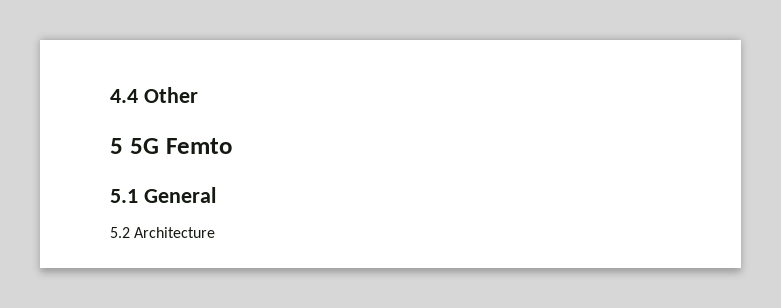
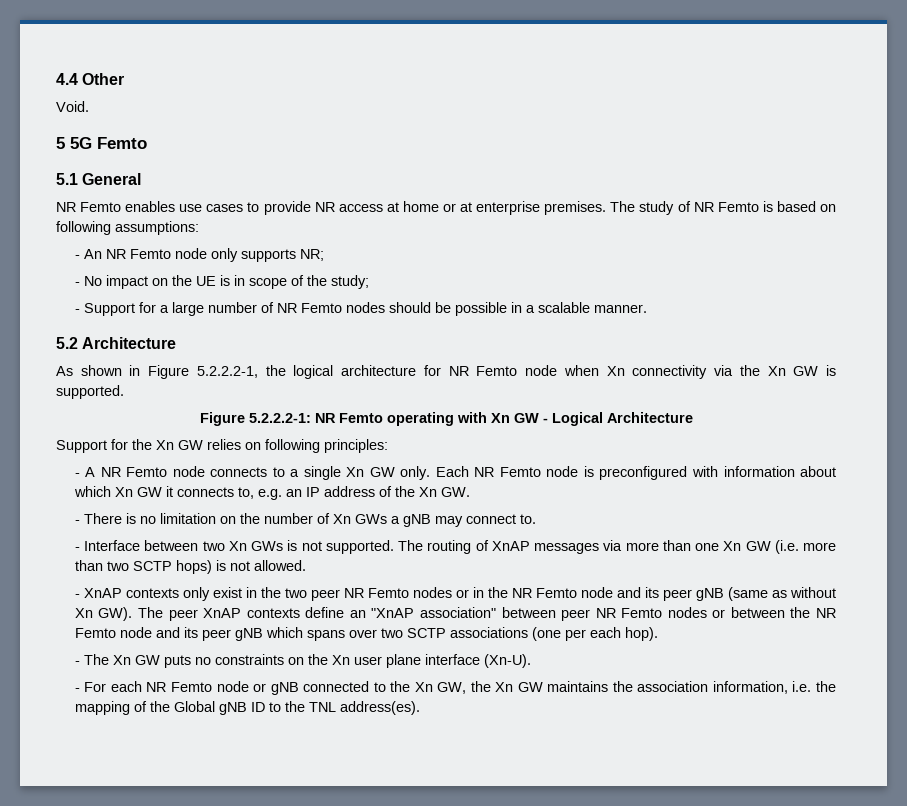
(198, 95) none -> [56,101,89,112] // Void.
[110,227,216,238] 5.2 Architecture -> [56,201,836,215] [56,221,199,235] [74,248,324,262] [74,275,369,289] [74,302,647,316] [56,337,177,349] [56,365,836,379] [56,385,124,399] [199,412,693,426] [56,439,388,453] [74,466,836,480] [73,486,470,500] [74,513,536,527] [74,540,837,554] [74,560,306,574] [74,587,837,601] [74,607,837,621] [74,627,658,641] [74,654,531,668] [74,681,836,695] [74,701,420,715] NR Femto enables use cases to provide NR access at home or at enterprise premises. The study of NR Femto is based on following assumptions: // - An NR Femto node only supports NR; // - No impact on the UE is in scope of the study; // - Support for a large number of NR Femto nodes should be possible in a scalable manner. // 5.2 Architecture // As shown in Figure 5.2.2.2-1, the logical architecture for NR Femto node when Xn connectivity via the Xn GW is supported. // Figure 5.2.2.2-1: NR Femto operating with Xn GW - Logical Architecture // Support for the Xn GW relies on following principles: // - A NR Femto node connects to a single Xn GW only. Each NR Femto node is preconfigured with information about which Xn GW it connects to, e.g. an IP address of the Xn GW. // - There is no limitation on the number of Xn GWs a gNB may connect to. // - Interface between two Xn GWs is not supported. The routing of XnAP messages via more than one Xn GW (i.e. more than two SCTP hops) is not allowed. // - XnAP contexts only exist in the two peer NR Femto nodes or in the NR Femto node and its peer gNB (same as without Xn GW). The peer XnAP contexts define an "XnAP association" between peer NR Femto nodes or between the NR Femto node and its peer gNB which spans over two SCTP associations (one per each hop). // - The Xn GW puts no constraints on the Xn user plane interface (Xn-U). // - For each NR Femto node or gNB connected to the Xn GW, the Xn GW maintains the association information, i.e. the mapping of the Global gNB ID to the TNL address(es).

